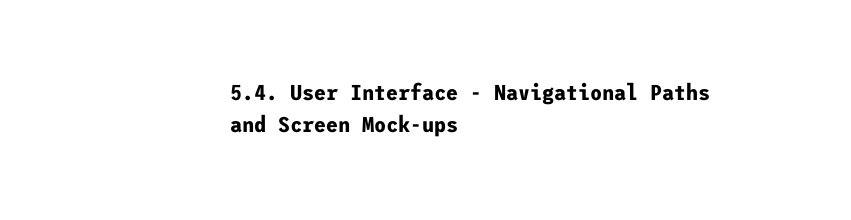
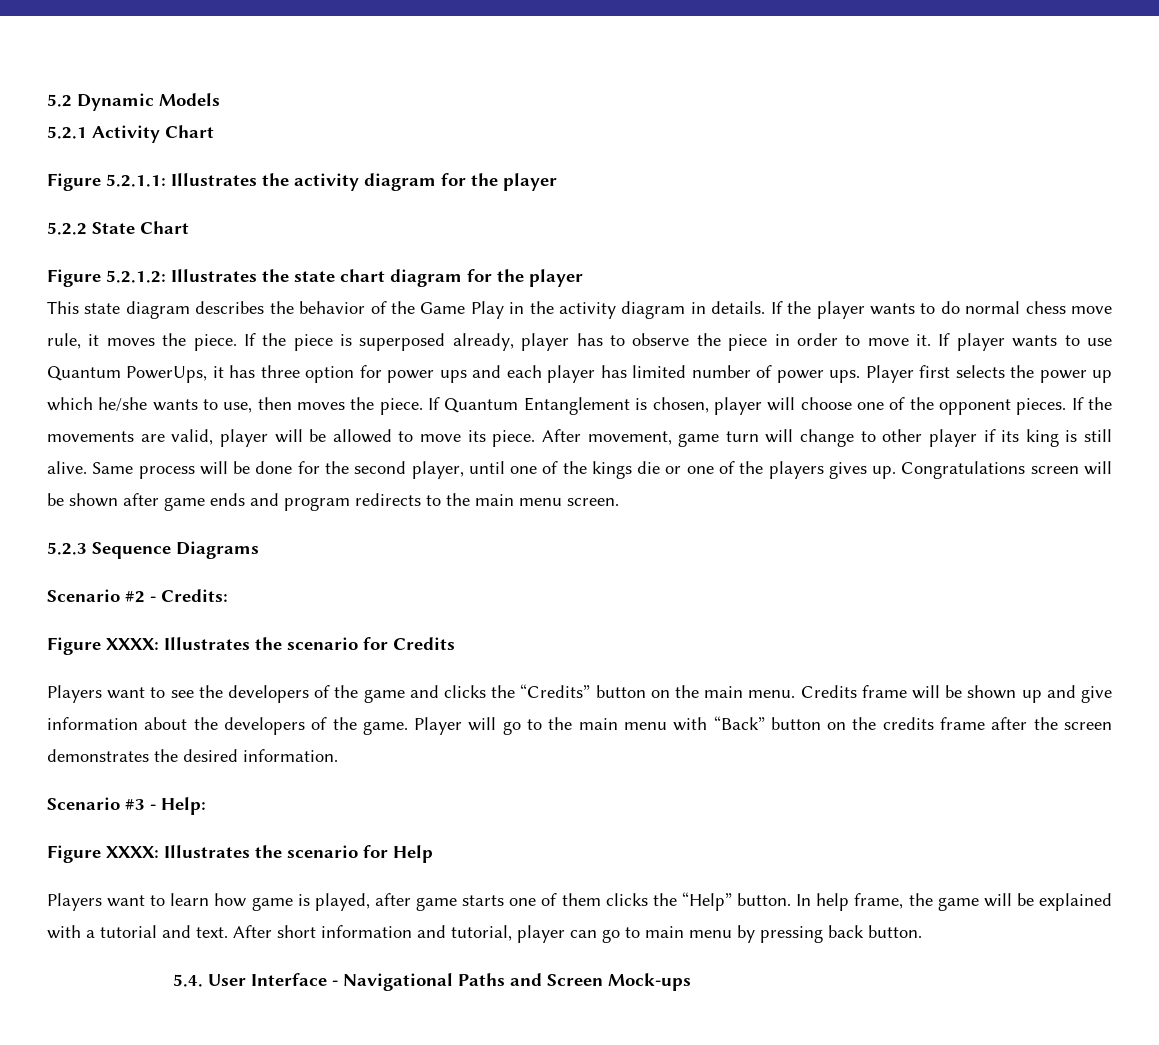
(229, 92) none -> [47,93,220,111] [47,125,214,143] [47,173,557,191] [47,221,189,235] [47,269,583,287] [47,301,1112,319] [47,333,1112,351] [47,365,1113,383] [47,397,1112,415] [47,429,1112,447] [47,461,1112,479] [47,493,619,511] [47,541,259,559] [47,589,228,603] [47,637,455,655] [47,684,1113,703] [47,716,1113,735] [47,749,338,762] [47,797,206,815] [47,845,433,863] [47,892,1112,911] [47,925,922,943] 5.2 Dynamic Models // 5.2.1 Activity Chart // Figure 5.2.1.1: Illustrates the activity diagram for the player // 5.2.2 State Chart // Figure 5.2.1.2: Illustrates the state chart diagram for the player // This state diagram describes the behavior of the Game Play in the activity diagram in details. If the player wants to do normal chess move rule, it moves the piece. If the piece is superposed already, player has to observe the piece in order to move it. If player wants to use Quantum PowerUps, it has three option for power ups and each player has limited number of power ups. Player first selects the power up which he/she wants to use, then moves the piece. If Quantum Entanglement is chosen, player will choose one of the opponent pieces. If the movements are valid, player will be allowed to move its piece. After movement, game turn will change to other player if its king is still alive. Same process will be done for the second player, until one of the kings die or one of the players gives up. Congratulations screen will be shown after game ends and program redirects to the main menu screen. // 5.2.3 Sequence Diagrams // Scenario #2 - Credits: // Figure XXXX: Illustrates the scenario for Credits // Players want to see the developers of the game and clicks the “Credits” button on the main menu. Credits frame will be shown up and give information about the developers of the game. Player will go to the main menu with “Back” button on the credits frame after the screen demonstrates the desired information. // Scenario #3 - Help: // Figure XXXX: Illustrates the scenario for Help // Players want to learn how game is played, after game starts one of them clicks the “Help” button. In help frame, the game will be explained with a tutorial and text. After short information and tutorial, player can go to main menu by pressing back button. //

